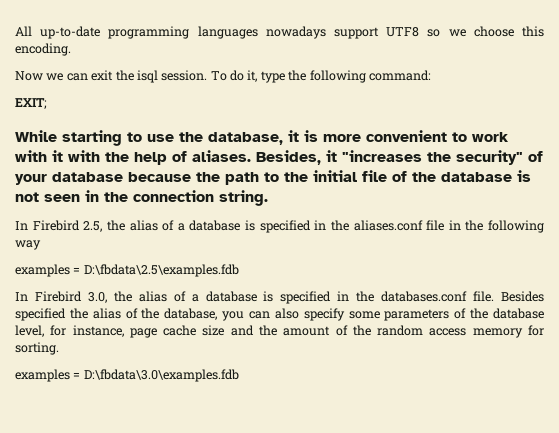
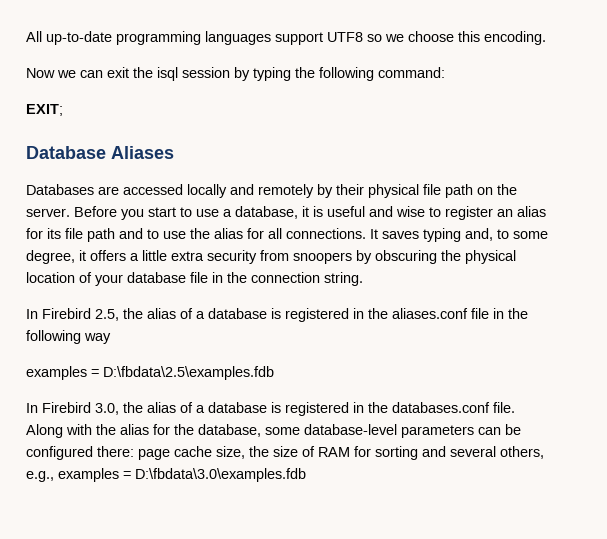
[265,26,326,39] nowadays -> (271, 38) none
[161,70,285,83] session. To do it, type -> [182,67,291,81] session by typing
[15,130,509,146] [15,150,543,165] [15,170,531,185] [15,192,80,202] While starting to use the database, it is more convenient to work with it with the help of aliases. Besides, it "increases the security" of your database because the path to the initial file of the database is not seen -> [26,146,174,159] [26,184,517,198] [26,206,546,220] [26,228,548,242] [26,250,516,264] [26,272,208,286] Database Aliases // Databases are accessed locally and remotely by their physical file path on the server. Before you start to use a database, it is useful and wise to register an alias for its file path and to use the alias for all connections. It saves typing and, to some degree, it offers a little extra security from snoopers by obscuring the physical location of your database file
[259,220,311,233] specified -> [285,308,349,322] registered
[280,291,332,304] specified -> [285,402,349,416] registered
[501,291,544,302] [15,308,544,321] [15,325,544,338] [15,342,59,355] Besides specified the alias of the database, you can also specify some parameters of the database level, for instance, page cache size and the amount of the random access memory for sorting. // -> [26,424,521,438] [26,446,544,460] [26,471,54,482] Along with the alias for the database, some database-level parameters can be configured there: page cache size, the size of RAM for sorting and several others, e.g.,

